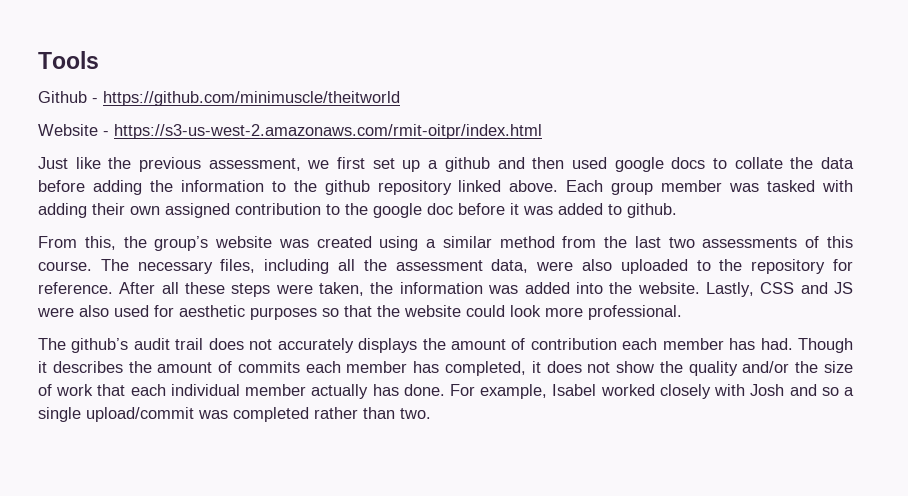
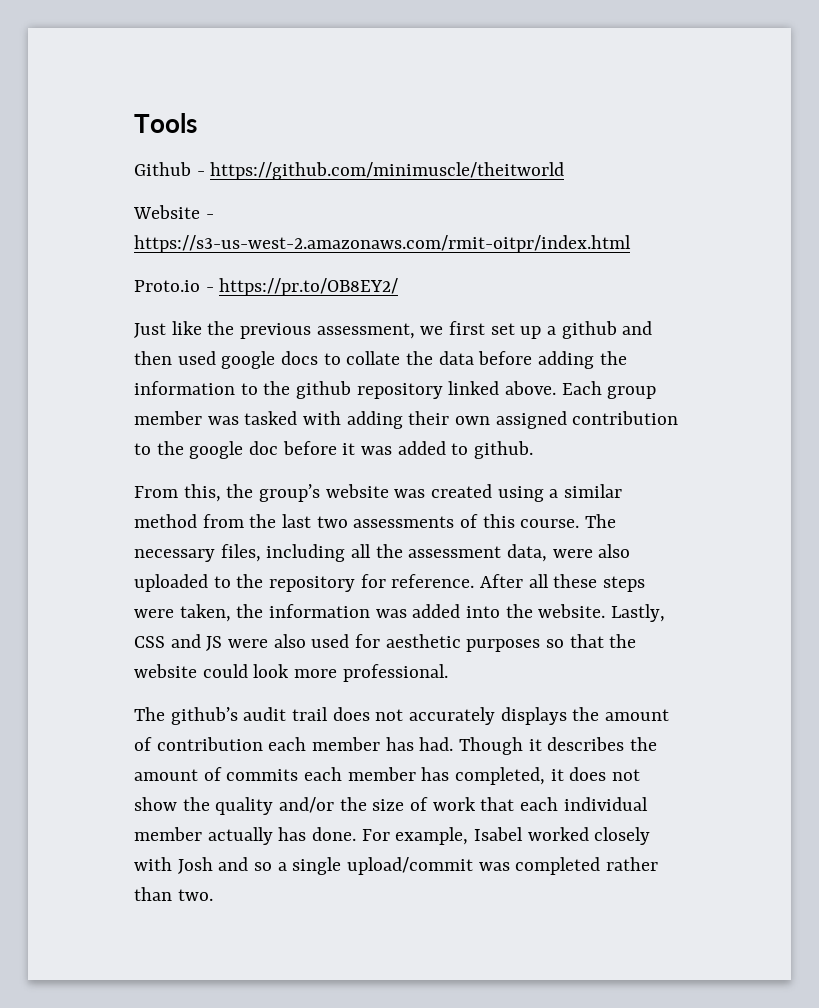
(542, 131) none -> [134,278,399,296] // Proto.io - https://pr.to/OB8EY2/

